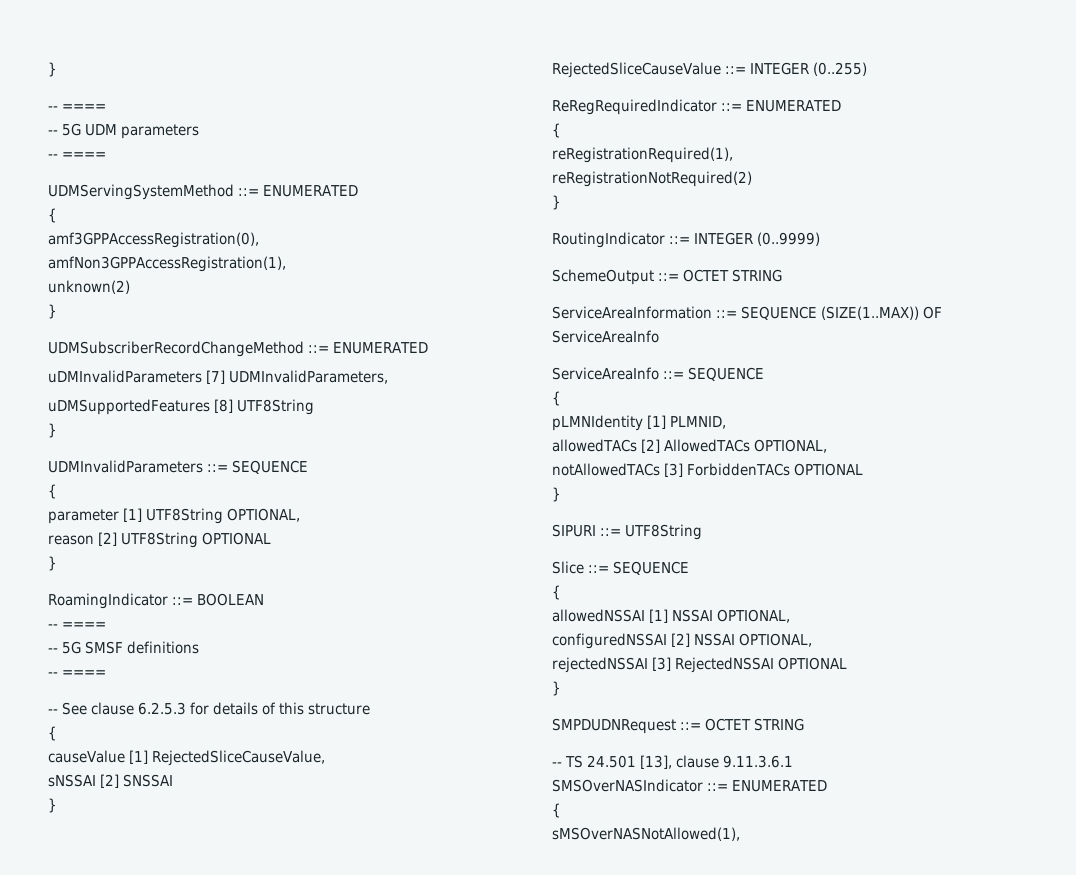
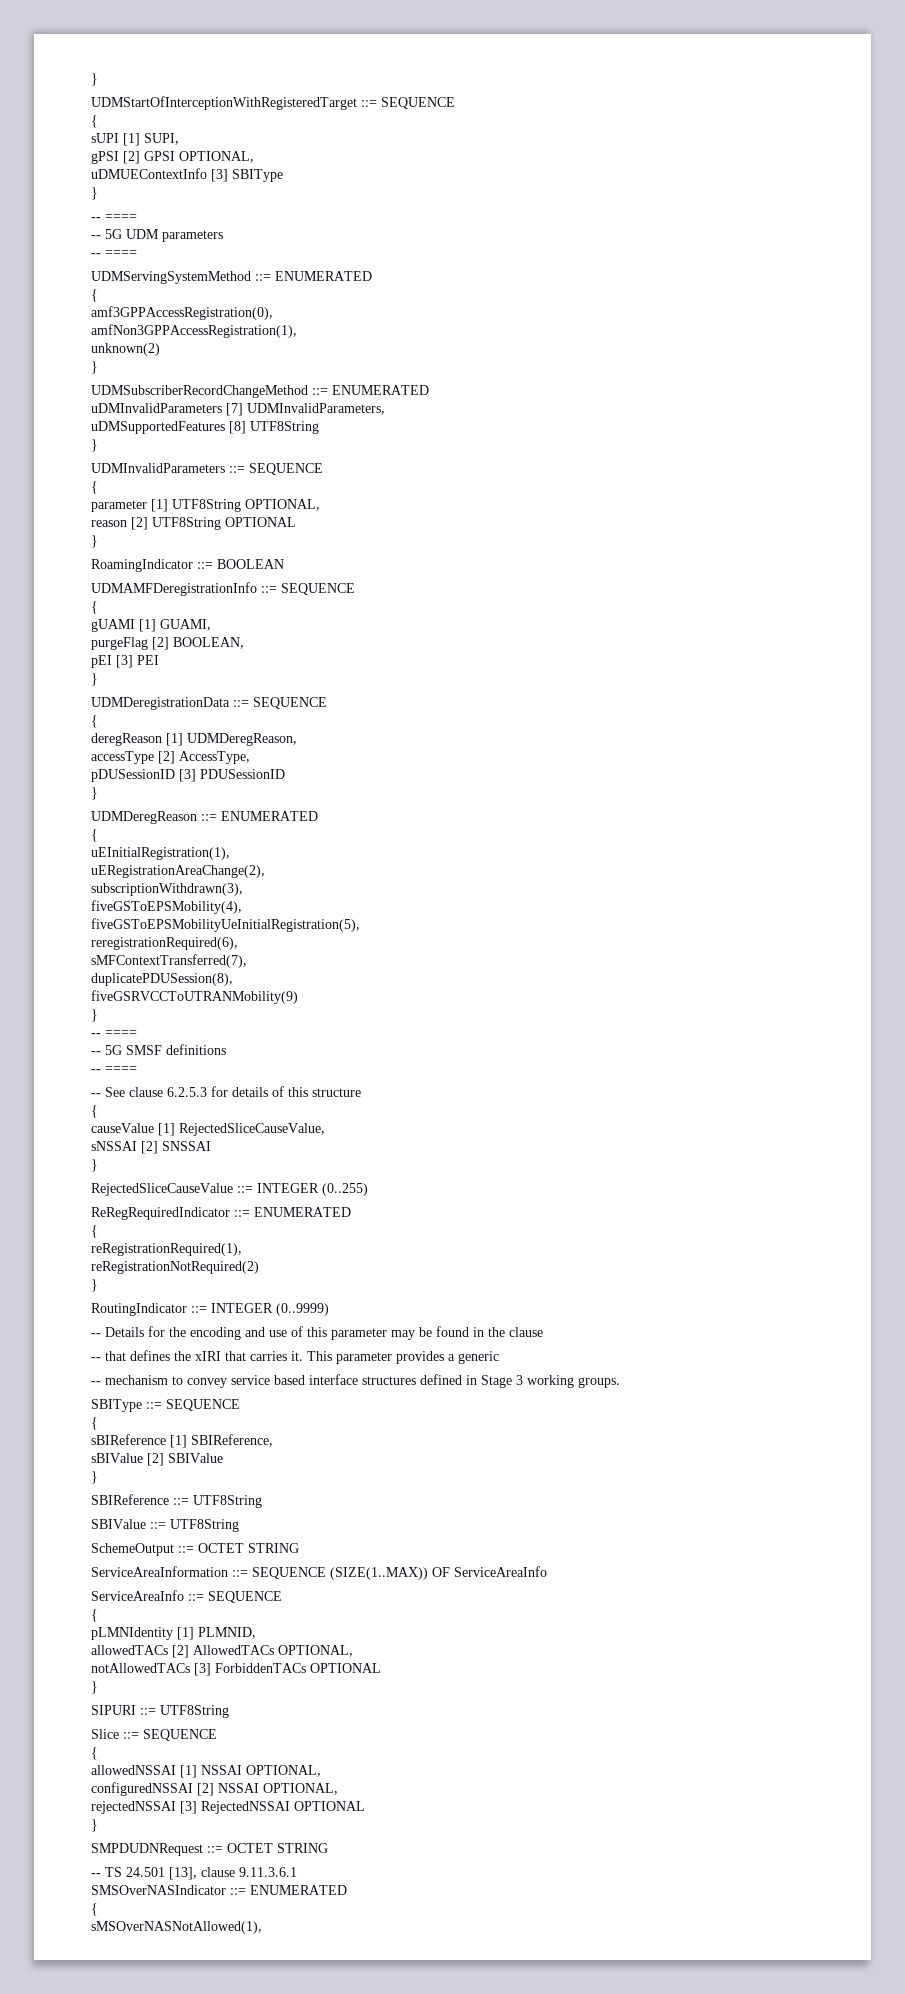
[48,62,57,77] } -> [91,73,98,86] [91,96,455,110] [91,115,98,128] [91,133,179,146] [91,151,254,164] [91,168,283,182] [91,187,98,200] } // UDMStartOfInterceptionWithRegisteredTarget ::= SEQUENCE // { // sUPI [1] SUPI, // gPSI [2] GPSI OPTIONAL, // uDMUEContextInfo [3] SBIType // }
(265, 599) none -> [91,582,355,596] [91,601,98,614] [91,619,211,632] [91,637,244,650] [91,655,159,668] [91,673,98,686] [91,697,327,710] [91,715,98,728] [91,733,297,746] [91,751,250,764] [91,769,285,782] [91,787,98,800] [91,811,318,824] [91,829,98,842] [91,847,230,860] [91,865,265,878] [91,883,243,896] [91,900,242,914] [91,918,360,932] [91,937,238,950] [91,954,247,968] [91,973,233,986] [91,990,298,1004] [91,1009,98,1022] // UDMAMFDeregistrationInfo ::= SEQUENCE // { // gUAMI [1] GUAMI, // purgeFlag [2] BOOLEAN, // pEI [3] PEI // } // UDMDeregistrationData ::= SEQUENCE // { // deregReason [1] UDMDeregReason, // accessType [2] AccessType, // pDUSessionID [3] PDUSessionID // } // UDMDeregReason ::= ENUMERATED // { // uEInitialRegistration(1), // uERegistrationAreaChange(2), // subscriptionWithdrawn(3), // fiveGSToEPSMobility(4), // fiveGSToEPSMobilityUeInitialRegistration(5), // reregistrationRequired(6), // sMFContextTransferred(7), // duplicatePDUSession(8), // fiveGSRVCCToUTRANMobility(9) // }
(821, 239) none -> [91,1326,543,1340] [91,1350,499,1364] [91,1374,620,1388] [91,1399,240,1412] [91,1417,98,1430] [91,1434,273,1448] [91,1453,223,1466] [91,1471,98,1484] [91,1494,262,1508] [91,1519,239,1532] // -- Details for the encoding and use of this parameter may be found in the clause // -- that defines the xIRI that carries it. This parameter provides a generic // -- mechanism to convey service based interface structures defined in Stage 3 working groups. // SBIType ::= SEQUENCE // { // sBIReference [1] SBIReference, // sBIValue [2] SBIValue // } // SBIReference ::= UTF8String // SBIValue ::= UTF8String

